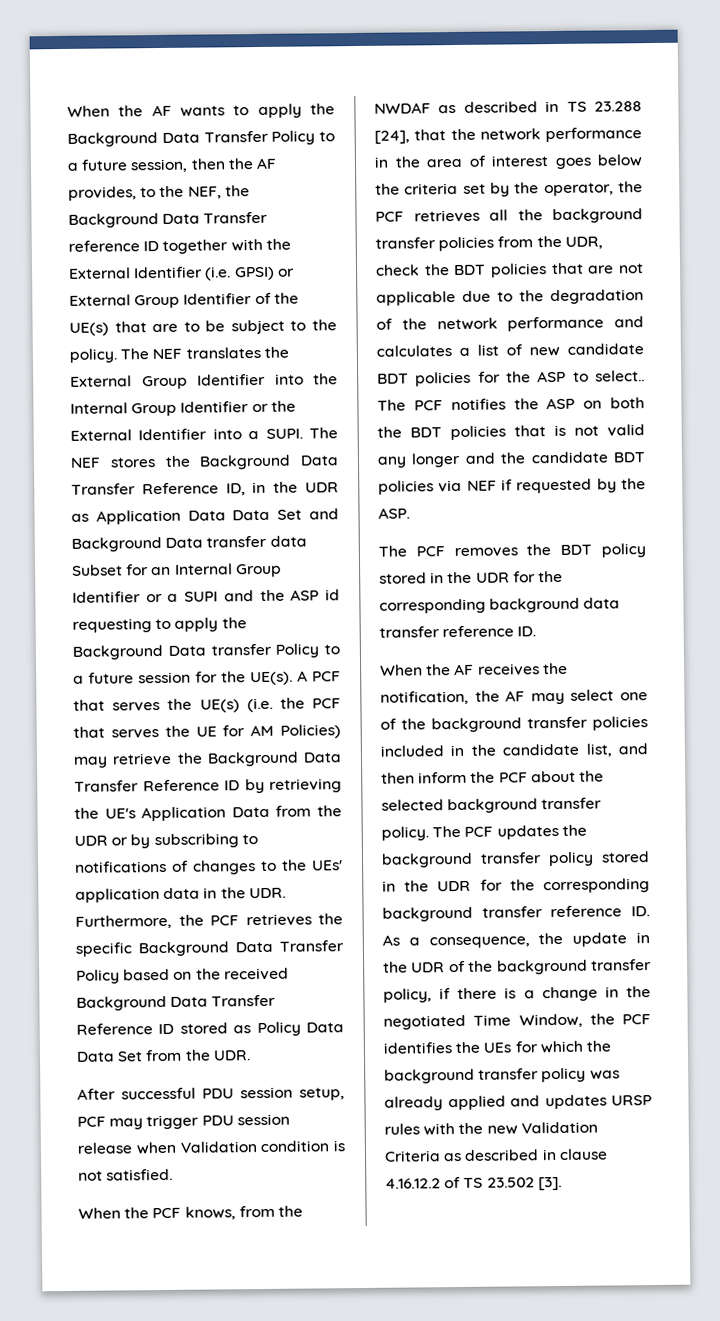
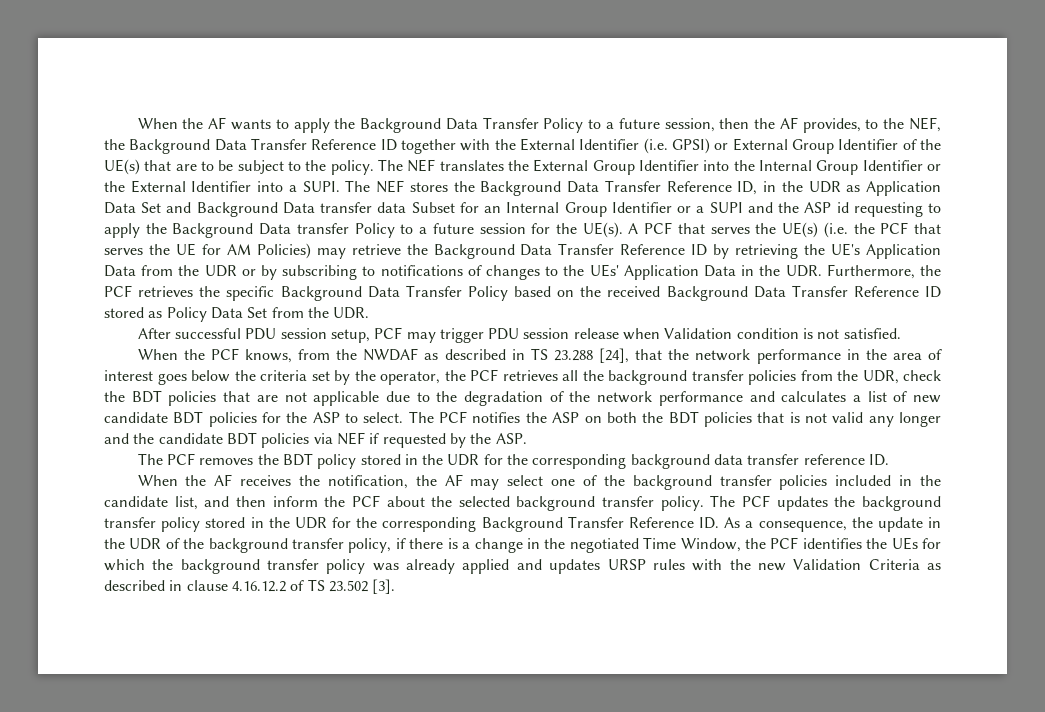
[68,240,140,252] reference -> [311,139,377,150] Reference
[232,509,271,521] Data -> (136, 208) none
[75,887,201,903] application data -> [623,265,736,280] Application Data
[76,1051,115,1062] Data -> (243, 313) none
[595,370,645,382] select.. -> [363,412,404,423] select.
[382,905,623,922] background transfer reference -> [481,516,694,532] Background Transfer Reference

